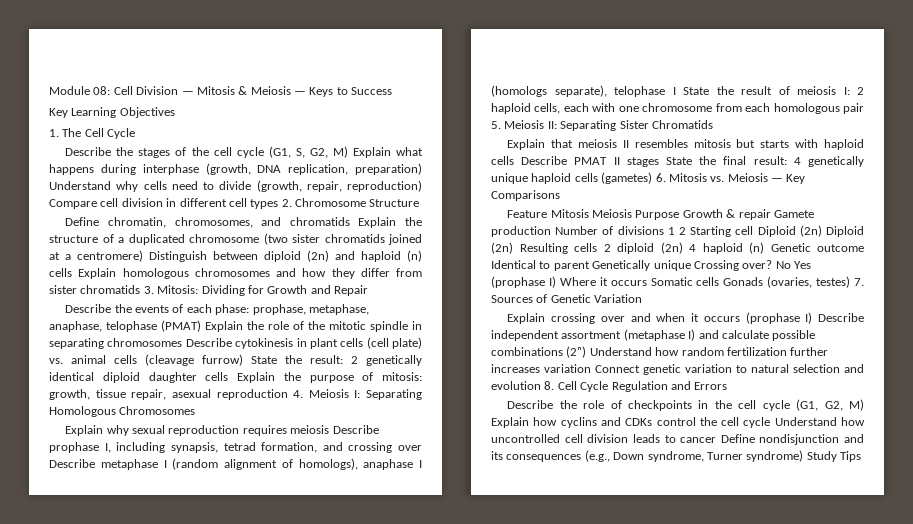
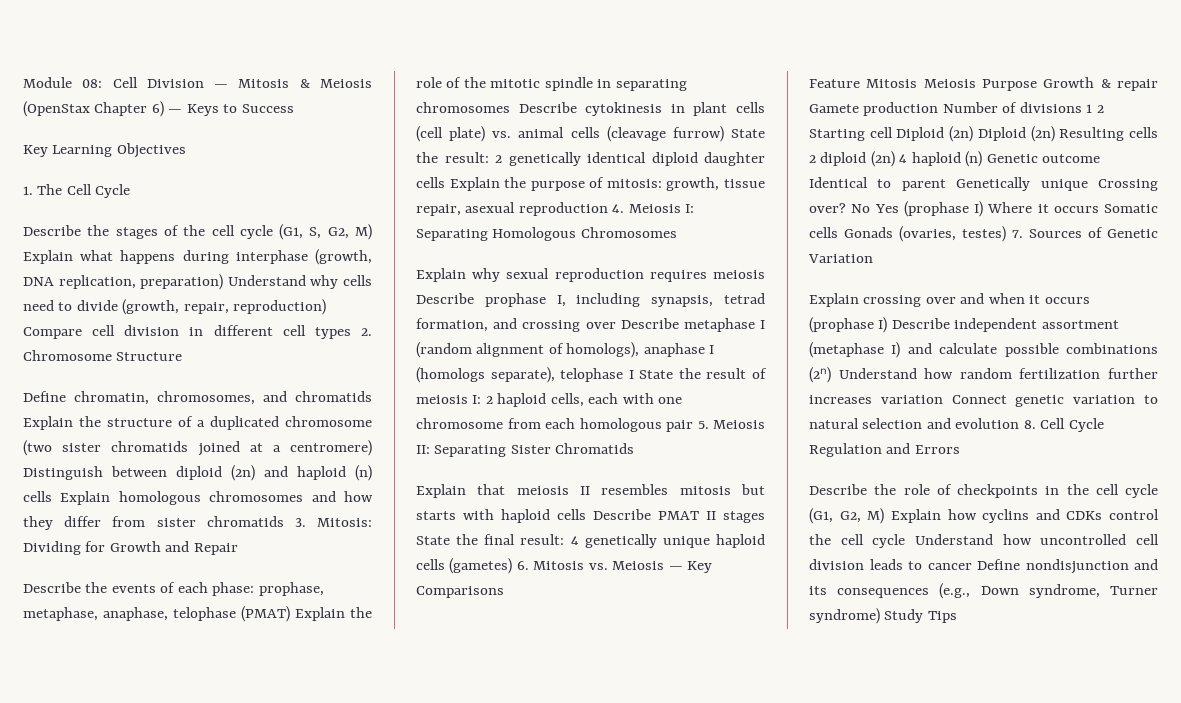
(291, 90) none -> [23,101,164,117] (OpenStax Chapter 6)

